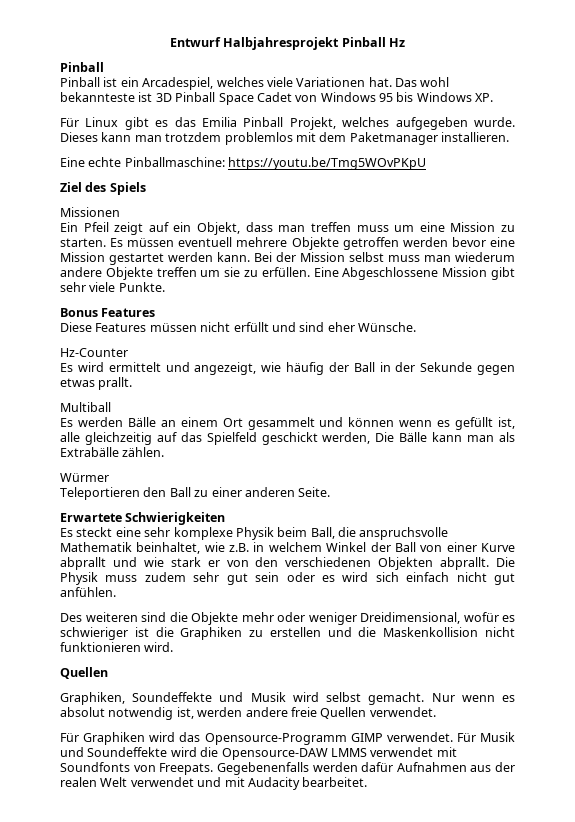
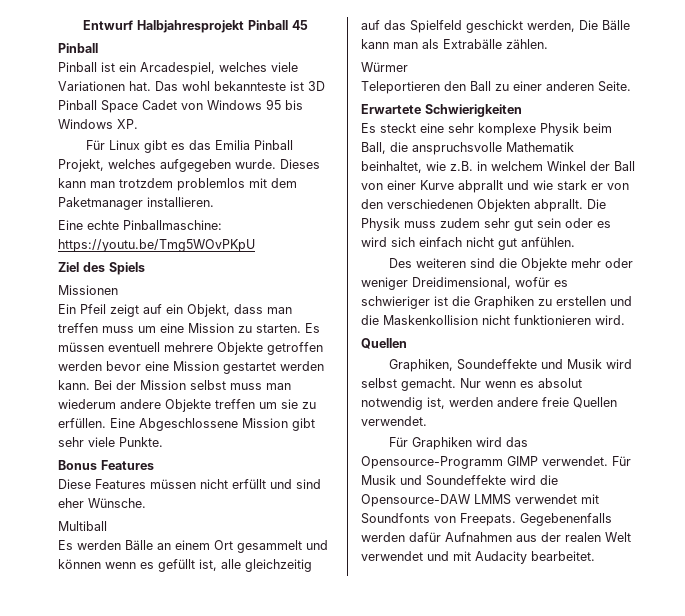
[389,38,406,47] Hz -> [291,20,308,30] 45
[60,348,128,357] [60,362,515,375] [60,377,133,390] // Hz-Counter // Es wird ermittelt und angezeigt, wie häufig der Ball in der Sekunde gegen etwas prallt. -> (146, 503) none

